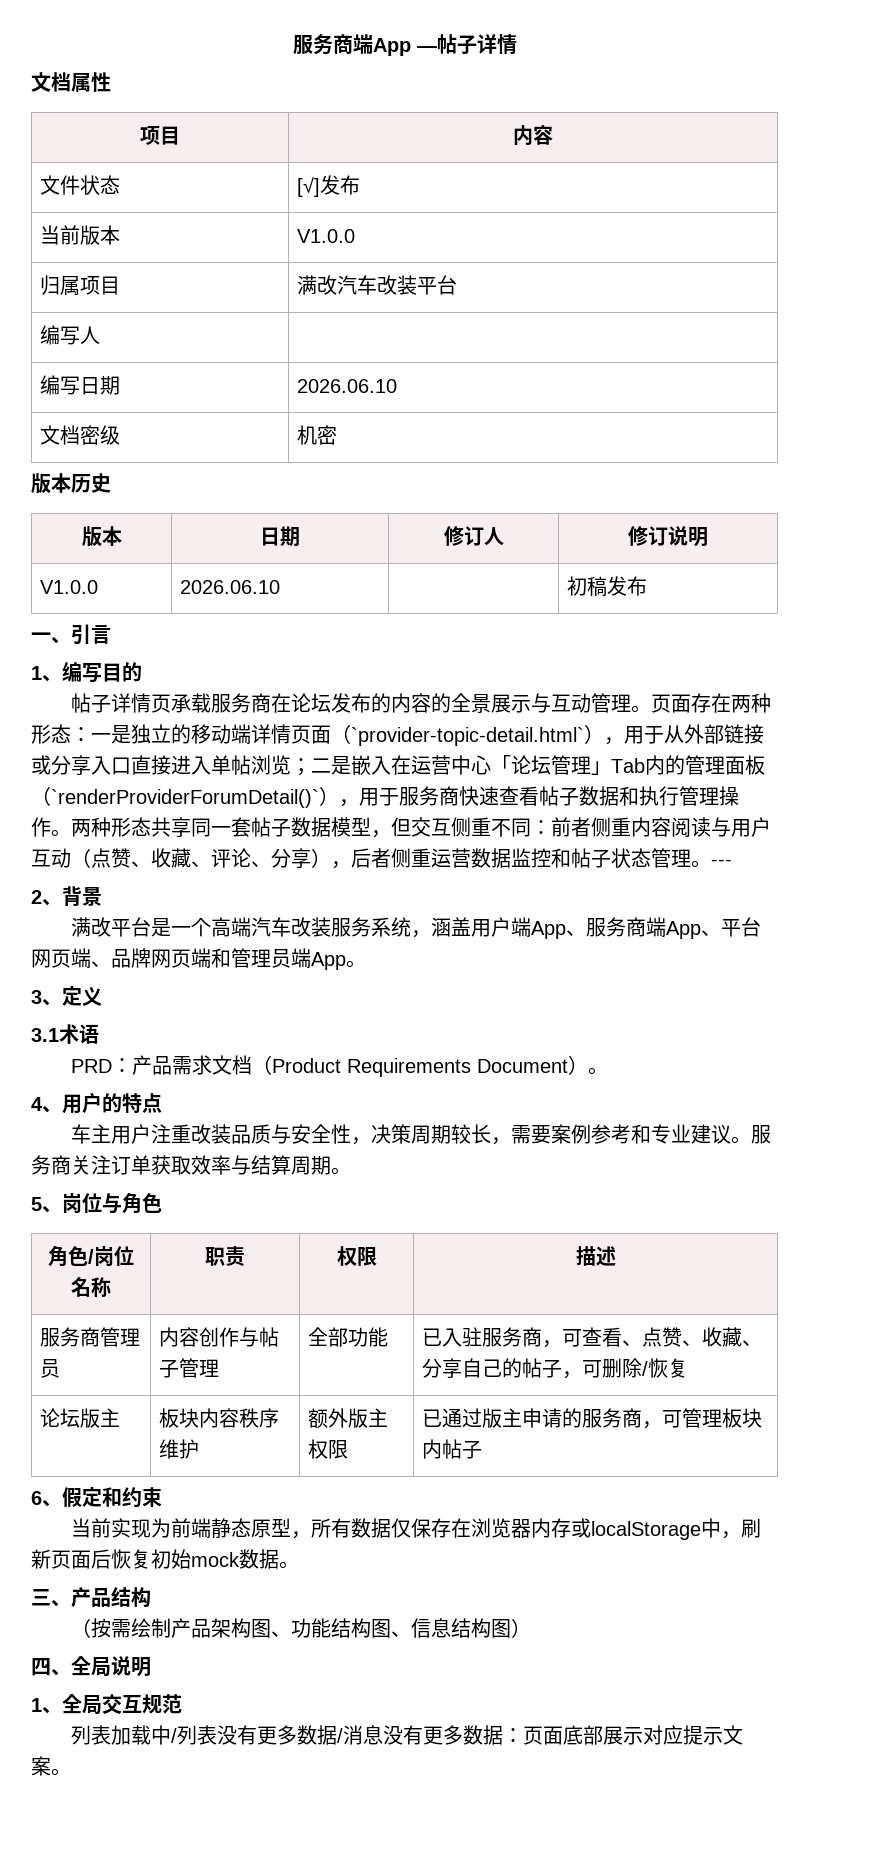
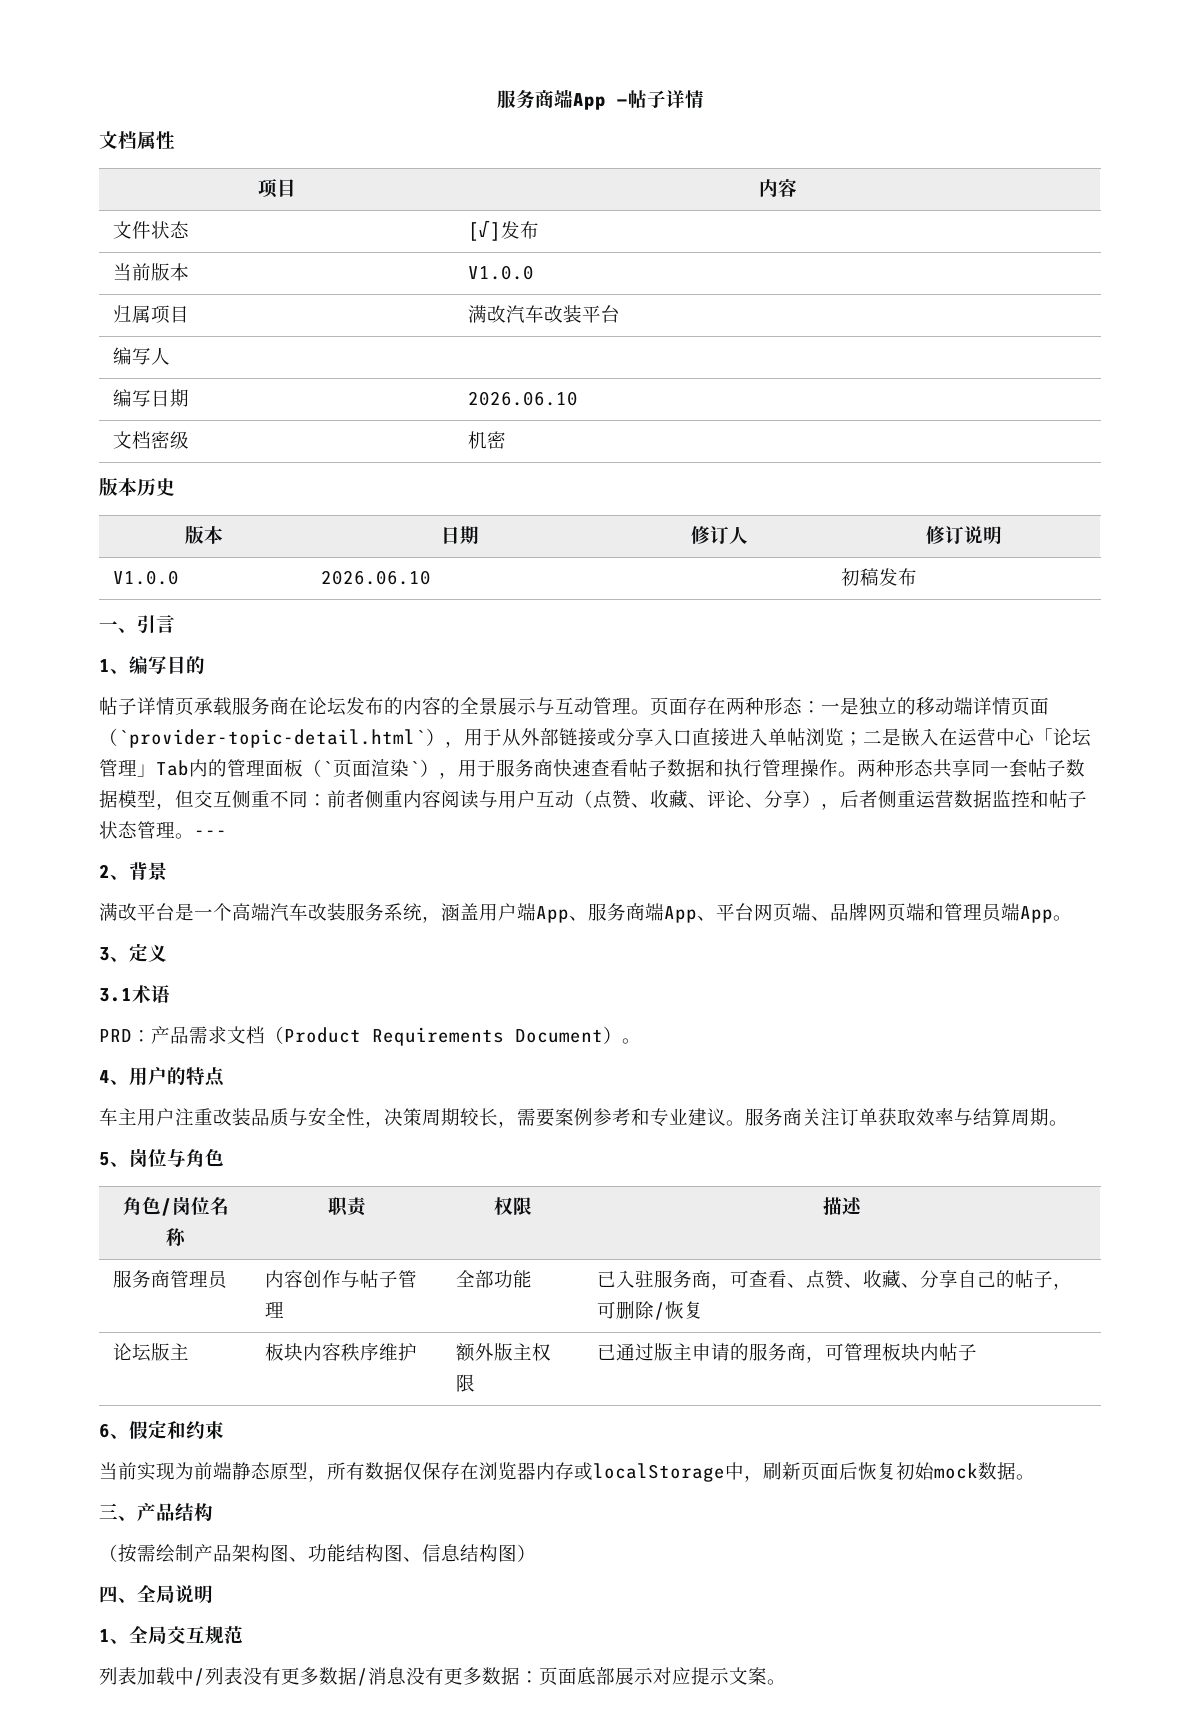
[51,789,319,808] `renderProviderForumDetail()` -> [322,759,420,778] `页面渲染`

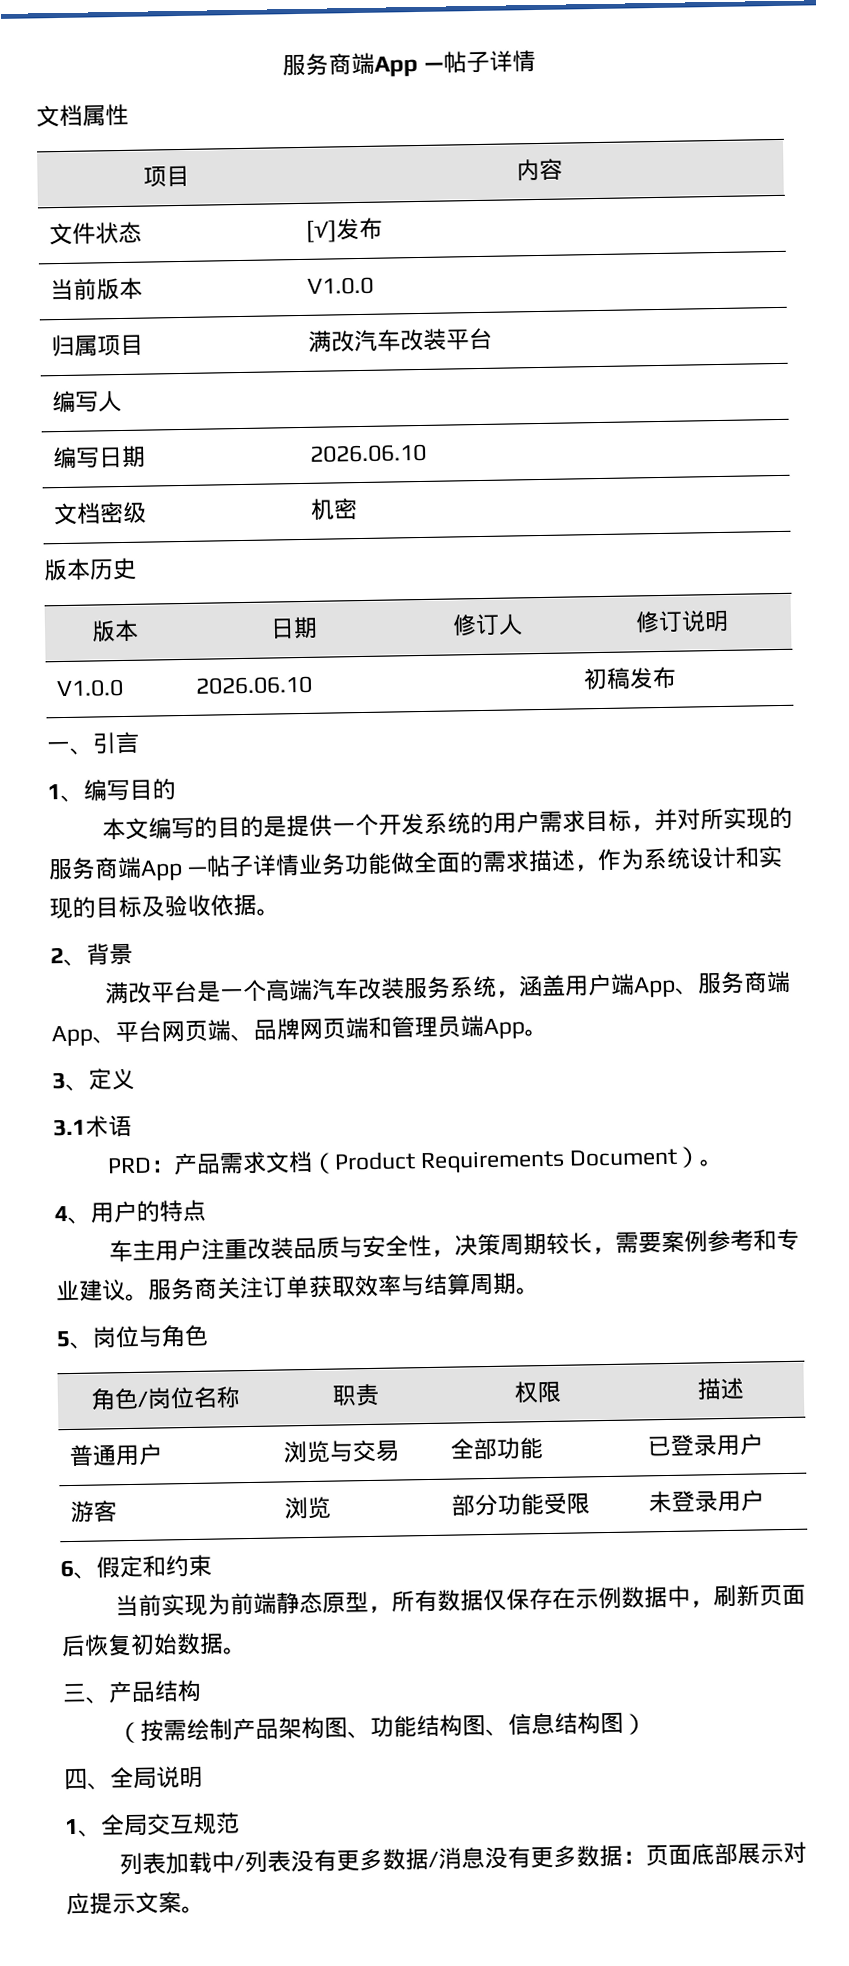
[99,697,1049,716] [99,728,1091,748] [99,759,1085,779] [99,790,1087,810] [99,821,227,839] 帖子详情页承载服务商在论坛发布的内容的全景展示与互动管理。页面存在两种形态：一是独立的移动端详情页面（`provider-topic-detail.html`），用于从外部链接或分享入口直接进入单帖浏览；二是嵌入在运营中心「论坛管理」Tab内的管理面板（`页面渲染`），用于服务商快速查看帖子数据和执行管理操作。两种形态共享同一套帖子数据模型，但交互侧重不同：前者侧重内容阅读与用户互动（点赞、收藏、评论、分享），后者侧重运营数据监控和帖子状态管理。--- -> [102,806,794,841] [48,845,784,881] [49,893,280,920] 本文编写的目的是提供一个开发系统的用户需求目标，并对所实现的服务商端App —帖子详情业务功能做全面的需求描述，作为系统设计和实现的目标及验收依据。
[113,1270,229,1289] [265,1270,418,1288] [265,1301,285,1318] [456,1270,533,1288] [597,1270,1073,1290] [597,1301,704,1320] [113,1343,190,1362] [265,1343,418,1361] [456,1343,552,1362] [456,1374,476,1392] [597,1343,978,1363] 服务商管理员 | 内容创作与帖子管理 | 全部功能 | 已入驻服务商，可查看、点赞、收藏、分享自己的帖子，可删除/恢复 // 论坛版主 | 板块内容秩序维护 | 额外版主权限 | 已通过版主申请的服务商，可管理板块内帖子 -> [68,1443,163,1468] [282,1439,400,1464] [449,1437,543,1461] [646,1433,763,1457] [69,1500,117,1524] [283,1496,331,1520] [450,1492,590,1517] [647,1489,764,1514] 普通用户 | 浏览与交易 | 全部功能 | 已登录用户 // 游客 | 浏览 | 部分功能受限 | 未登录用户
[479,1462,725,1482] 浏览器内存或localStorage -> [575,1586,669,1610] 示例数据
[934,1463,978,1479] mock -> (178, 1644) none

